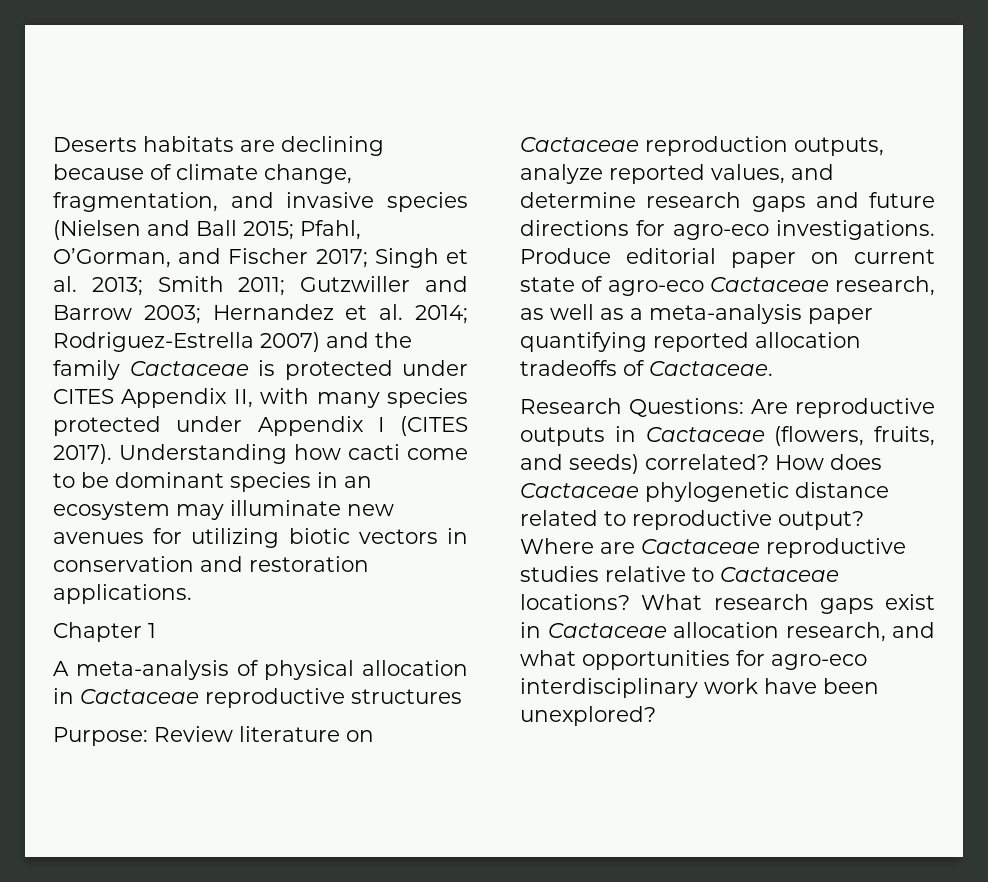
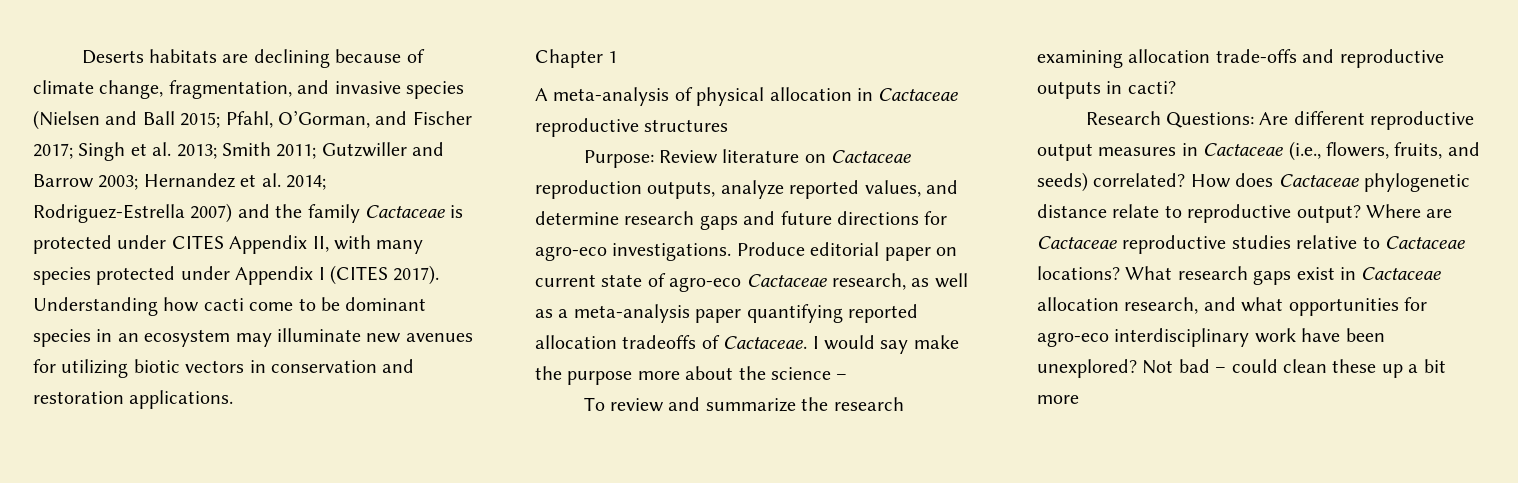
[520,398,935,418] [520,426,865,446] // Research Questions: Are reproductive outputs in Cactaceae (flowers, -> [812,335,959,354] [535,366,848,385] [583,397,904,412] [1037,49,1444,68] [1037,81,1176,99] [1085,111,1475,130] [1037,141,1389,161] I would say make the purpose more about the science – // To review and summarize the research examining allocation trade-offs and reproductive outputs in cacti? // Research Questions: Are different reproductive output measures in Cactaceae (i.e., flowers,
[520,510,598,526] related -> [1112,204,1160,218] relate
(656, 716) none -> [1142,359,1446,378] [1037,395,1079,404] Not bad – could clean these up a bit more

